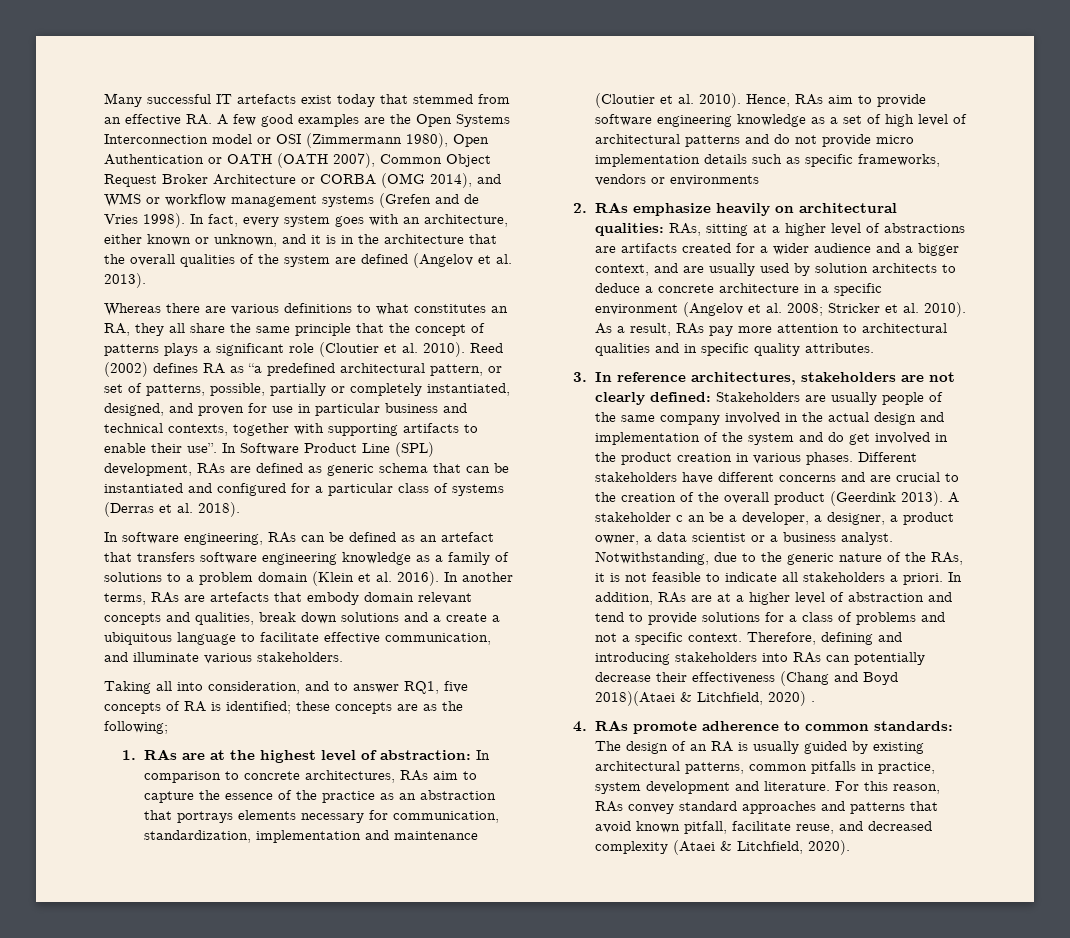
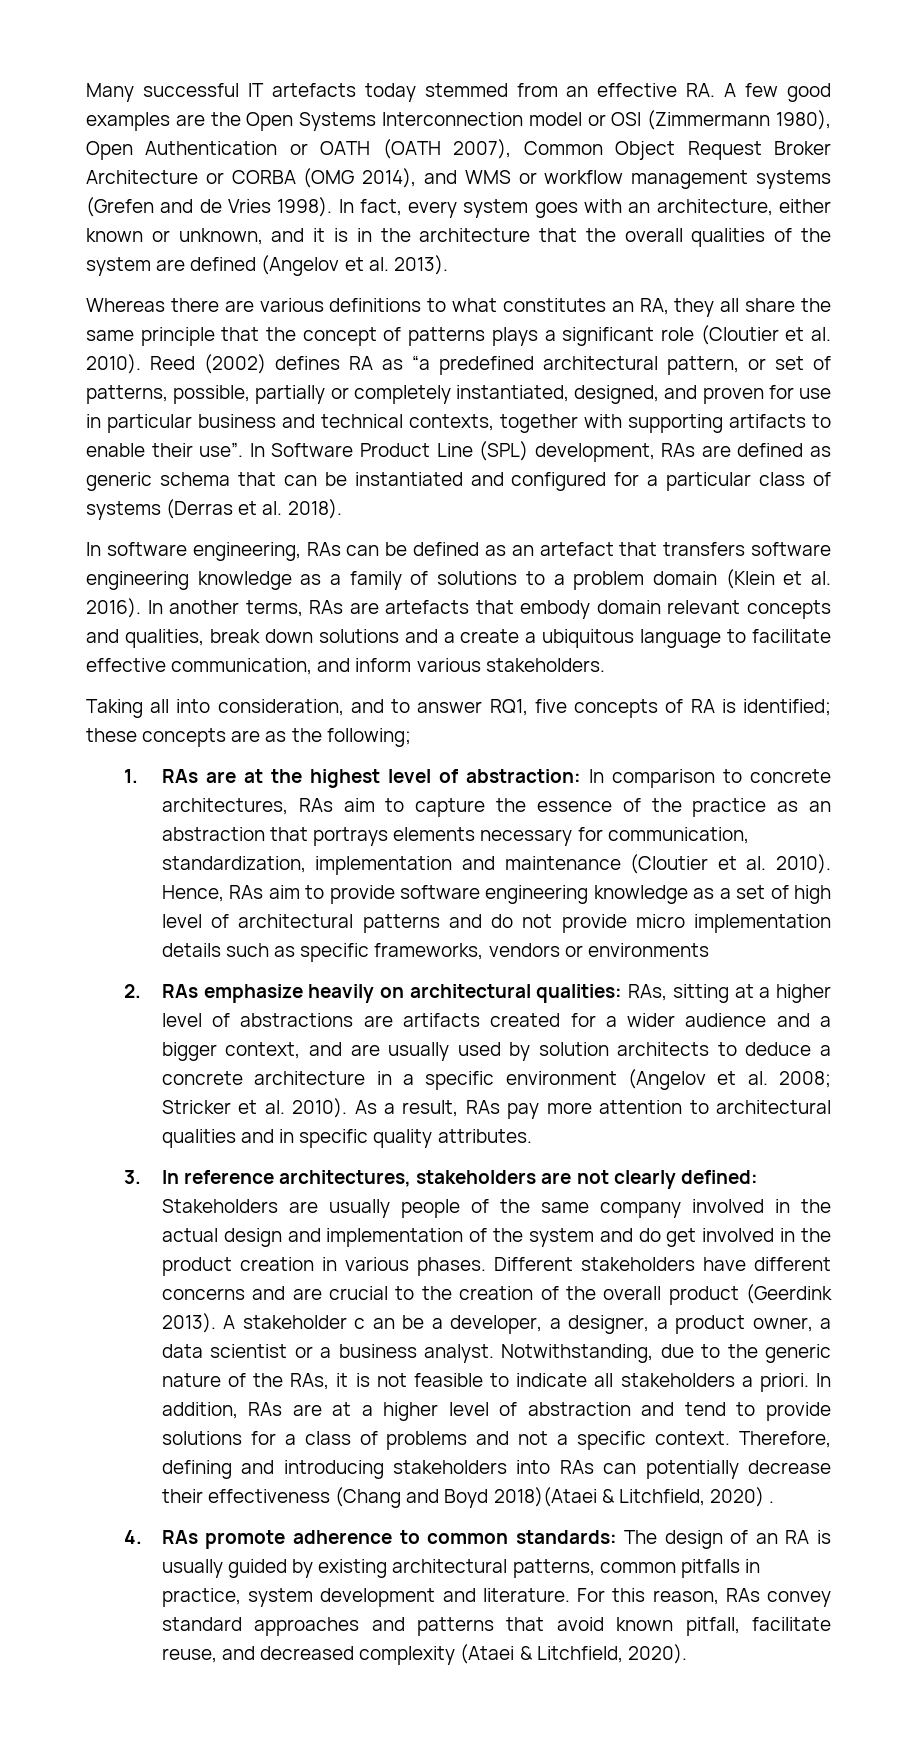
[301,94,408,107] exist today that -> [364,83,416,102] today
[133,652,199,662] illuminate -> [355,658,412,672] inform

